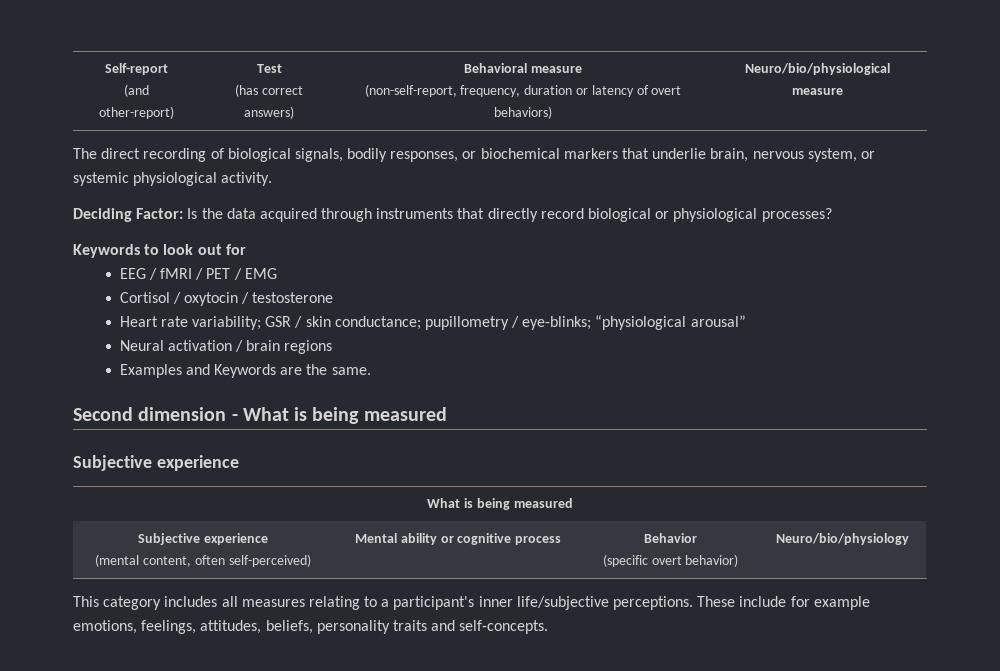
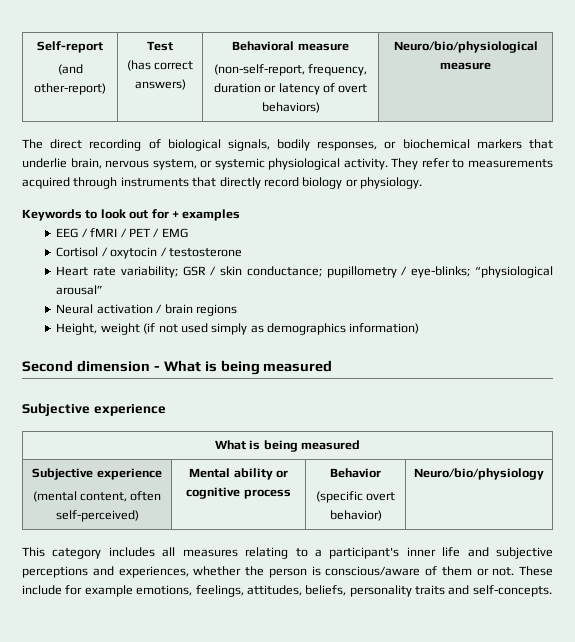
[73,208,256,222] // Deciding Factor: Is the data -> [391,158,553,170] They refer to measurements
[588,208,832,222] biological or physiological processes? -> [302,177,422,189] biology or physiology.
(246, 249) none -> [171,209,241,221] + examples
[119,364,371,378] Examples and Keywords are the same. -> [56,323,420,335] Height, weight (if not used simply as demographics information)
[516,596,694,610] life/subjective perceptions. -> [442,547,554,559] [22,566,515,578] life and subjective perceptions and experiences, whether the person is conscious/aware of them or not.

